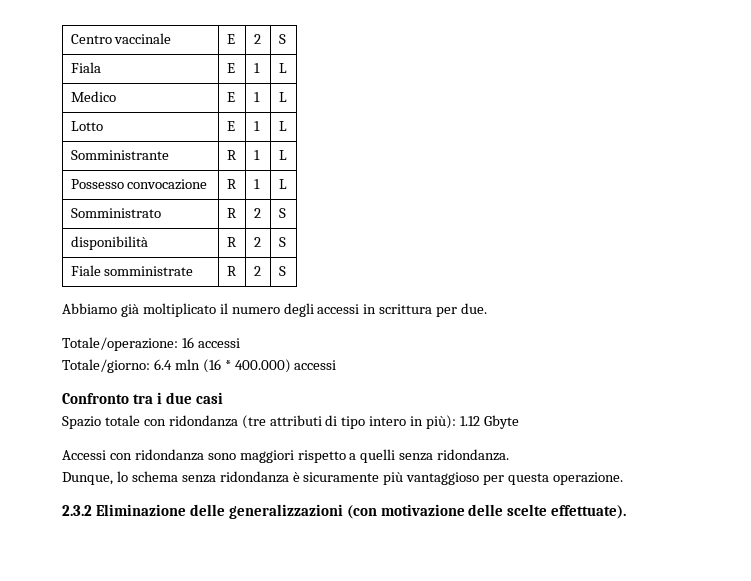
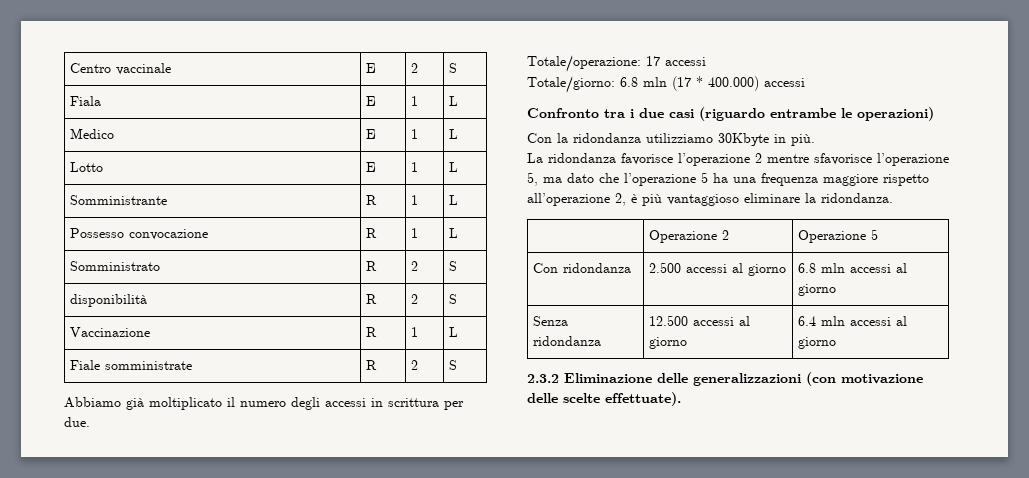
(286, 242) none -> [69,327,150,337] [365,327,377,337] [410,327,418,337] [448,327,458,337] // Vaccinazione | R | 1 | L
[181,337,194,348] 16 -> [646,56,660,66] 17
[153,359,221,373] 6.4 mln (16 -> [620,76,691,91] 6.8 mln (17
[62,415,519,429] [62,449,510,463] [62,471,624,485] // Spazio totale con ridondanza (tre attributi di tipo intero in più): 1.12 Gbyte // Accessi con ridondanza sono maggiori rispetto a quelli senza ridondanza. // Dunque, lo schema senza ridondanza è sicuramente più vantaggioso per questa operazione. -> [699,107,934,121] [527,133,815,146] [527,153,949,166] [527,172,929,186] [527,193,893,206] [648,230,729,243] [797,229,878,243] [532,263,631,273] [648,262,786,276] [797,263,907,273] [797,284,836,296] [532,316,568,326] [532,336,601,346] [648,315,750,326] [648,337,687,349] [797,316,907,326] [797,337,836,349] (riguardo entrambe le operazioni) // Con la ridondanza utilizziamo 30Kbyte in più. // La ridondanza favorisce l’operazione 2 mentre sfavorisce l’operazione 5, ma dato che l’operazione 5 ha una frequenza maggiore rispetto all’operazione 2, è più vantaggioso eliminare la ridondanza. // | Operazione 2 | Operazione 5 // Con ridondanza | 2.500 accessi al giorno | 6.8 mln accessi al giorno // Senza ridondanza | 12.500 accessi al giorno | 6.4 mln accessi al giorno

